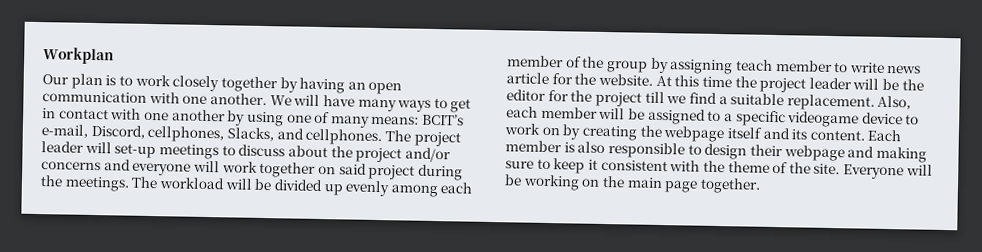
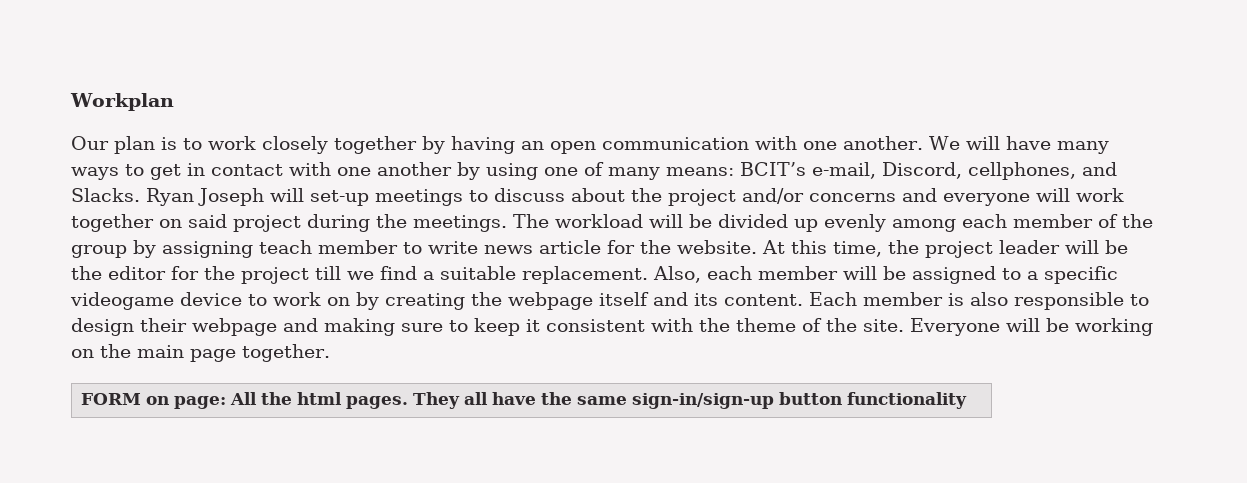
[226,127,461,147] [41,141,84,153] Slacks, and cellphones. The project leader -> [1082,162,1117,176] [71,188,264,206] and Slacks. Ryan Joseph
[701,76,732,88] time -> [833,241,882,257] time,
(761, 185) none -> [81,392,968,409] // FORM on page: All the html pages. They all have the same sign-in/sign-up button functionality

